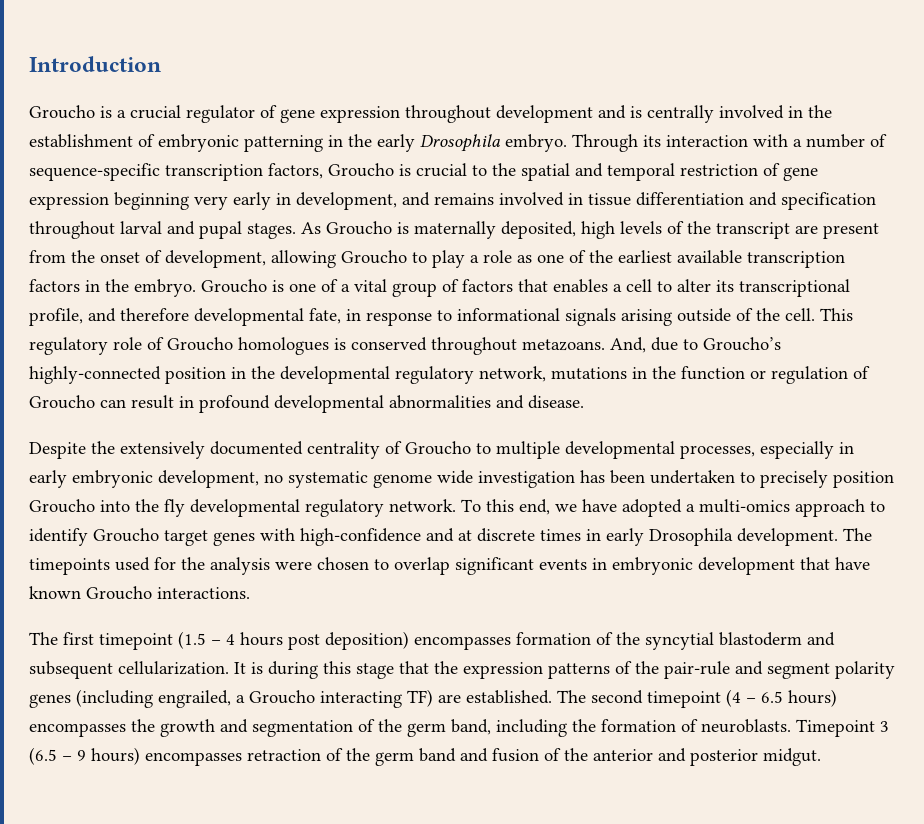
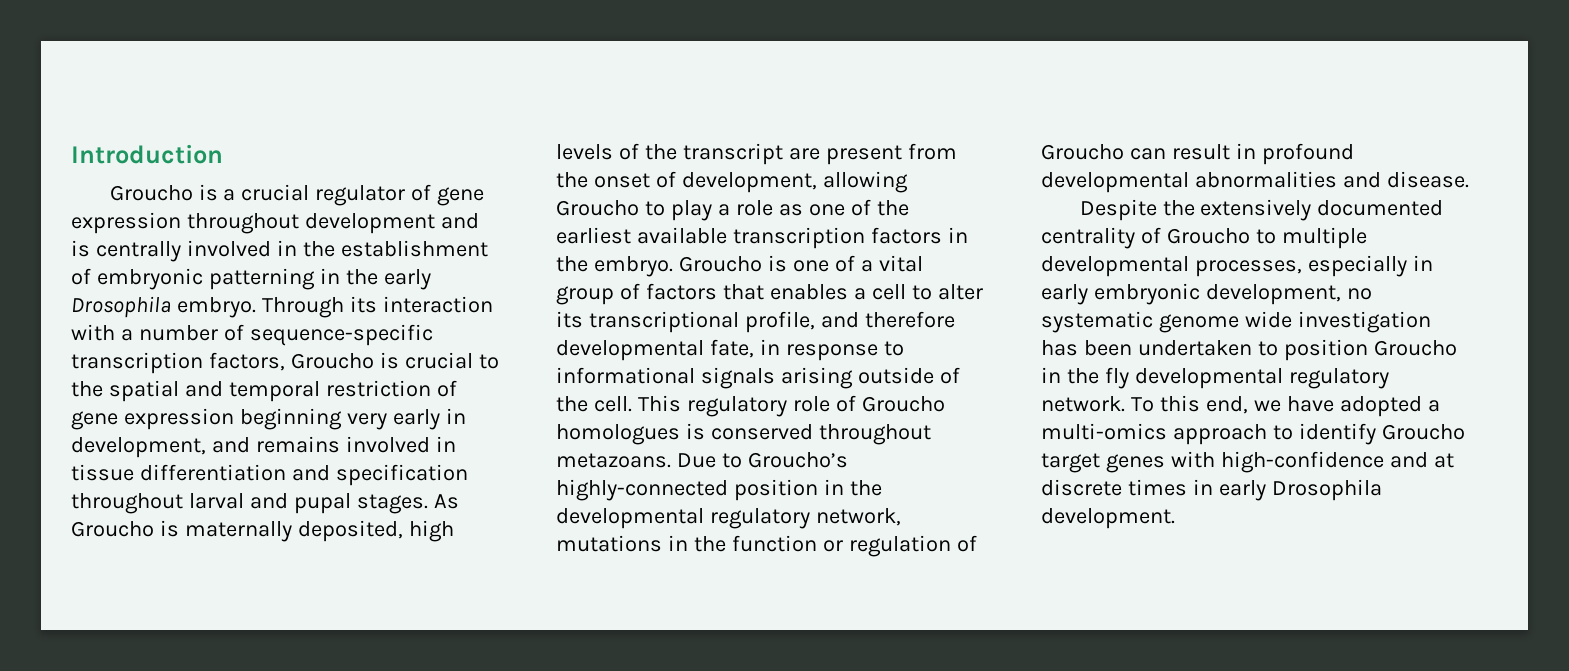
[610,337,678,353] And, due -> [676,453,716,468] Due
[760,470,828,488] precisely -> (1278, 348) none
[100,500,130,512] into -> [1041,367,1061,383] in
[843,528,872,541] [29,557,870,575] [29,586,250,600] [29,631,835,650] [29,661,895,679] [29,689,837,708] [29,719,889,737] [29,747,821,766] The timepoints used for the analysis were chosen to overlap significant events in embryonic development that have known Groucho interactions. // The first timepoint (1.5 – 4 hours post deposition) encompasses formation of the syncytial blastoderm and subsequent cellularization. It is during this stage that the expression patterns of the pair-rule and segment polarity genes (including engrailed, a Groucho interacting TF) are established. The second timepoint (4 – 6.5 hours) encompasses the growth and segmentation of the germ band, including the formation of neuroblasts. Timepoint 3 (6.5 – 9 hours) encompasses retraction of the germ band and fusion of the anterior and posterior midgut. -> (1175, 518) none

